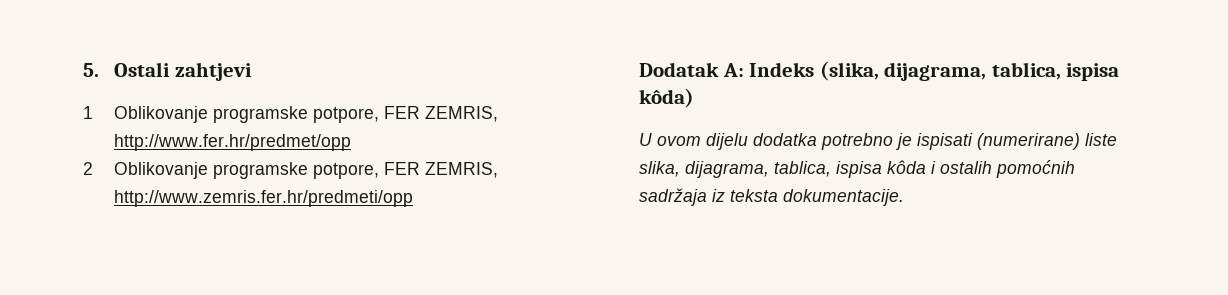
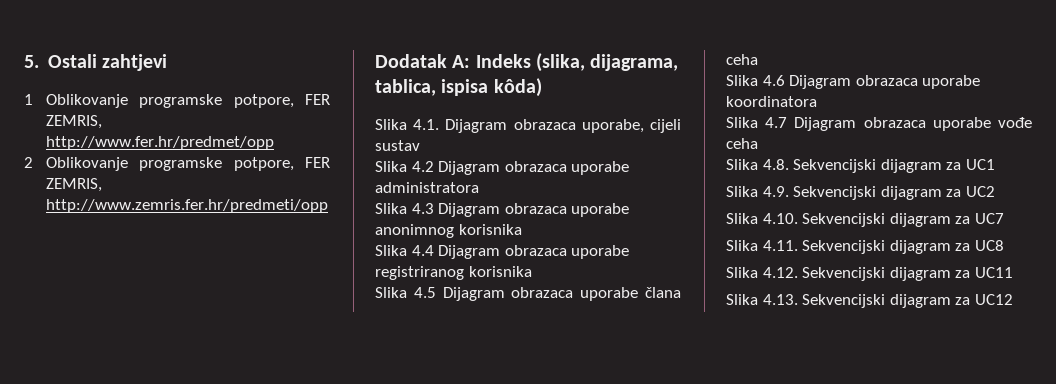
[639,133,1117,150] [639,160,1075,178] [639,188,904,206] U ovom dijelu dodatka potrebno je ispisati (numerirane) liste slika, dijagrama, tablica, ispisa kôda i ostalih pomoćnih sadržaja iz teksta dokumentacije. -> [375,119,681,133] [375,140,420,151] [375,161,630,175] [375,182,479,193] [375,203,630,217] [375,224,522,238] [375,245,630,259] [375,266,532,280] [375,287,681,301] [726,54,758,65] [726,75,981,89] [726,96,817,107] [726,117,1032,131] [726,138,758,149] [726,159,995,173] [726,186,995,200] [726,213,1004,227] [726,240,1004,254] [726,267,1013,281] [726,294,1013,308] Slika 4.1. Dijagram obrazaca uporabe, cijeli sustav // Slika 4.2 Dijagram obrazaca uporabe administratora // Slika 4.3 Dijagram obrazaca uporabe anonimnog korisnika // Slika 4.4 Dijagram obrazaca uporabe registriranog korisnika // Slika 4.5 Dijagram obrazaca uporabe člana ceha // Slika 4.6 Dijagram obrazaca uporabe koordinatora // Slika 4.7 Dijagram obrazaca uporabe vođe ceha // Slika 4.8. Sekvencijski dijagram za UC1 // Slika 4.9. Sekvencijski dijagram za UC2 // Slika 4.10. Sekvencijski dijagram za UC7 // Slika 4.11. Sekvencijski dijagram za UC8 // Slika 4.12. Sekvencijski dijagram za UC11 // Slika 4.13. Sekvencijski dijagram za UC12

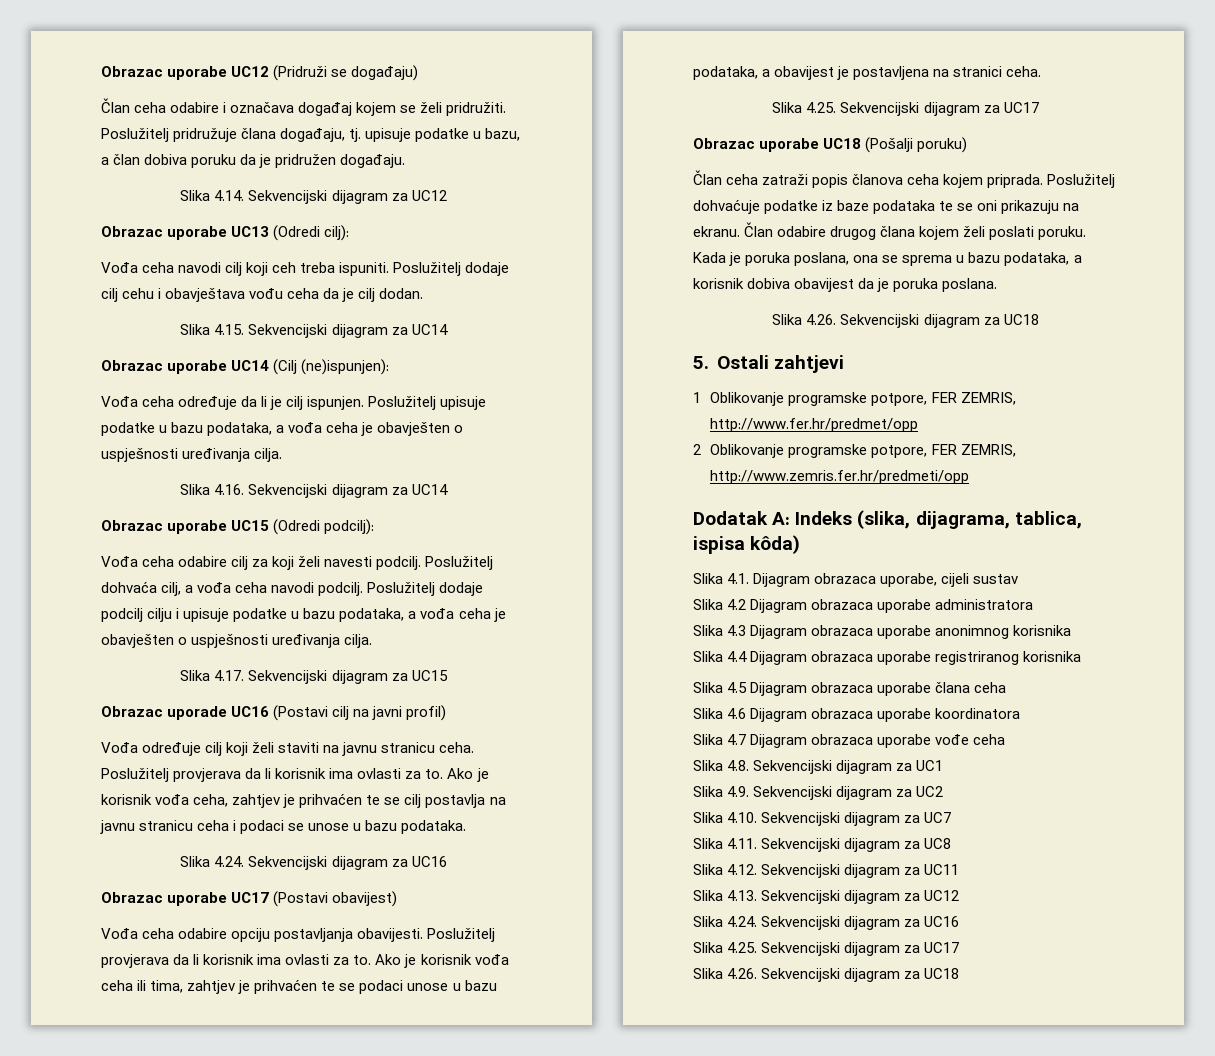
(24, 61) none -> [101,65,419,81] [101,98,507,116] [101,128,521,142] [101,154,406,168] [180,190,447,204] [101,225,350,241] [101,262,510,276] [101,288,424,302] [180,324,448,338] [101,359,390,375] [101,396,487,410] [101,422,464,436] [101,448,283,462] [180,484,448,498] [101,519,375,535] [101,556,494,570] [101,581,484,596] [101,608,506,622] [101,634,373,648] [180,670,448,684] [101,705,447,721] [101,742,475,756] [101,768,489,782] [101,793,506,808] [100,820,467,834] [180,856,447,870] [101,891,398,907] [101,928,496,942] [101,954,509,968] [101,979,497,994] [693,66,1042,80] [772,102,1039,116] [693,137,968,153] [693,170,1116,188] [693,199,1080,214] [693,222,1087,240] [693,252,1082,266] [693,278,998,292] [772,314,1039,328] Obrazac uporabe UC12 (Pridruži se događaju) // Član ceha odabire i označava događaj kojem se želi pridružiti. Poslužitelj pridružuje člana događaju, tj. upisuje podatke u bazu, a član dobiva poruku da je pridružen događaju. // Slika 4.14. Sekvencijski dijagram za UC12 // Obrazac uporabe UC13 (Odredi cilj): // Vođa ceha navodi cilj koji ceh treba ispuniti. Poslužitelj dodaje cilj cehu i obavještava vođu ceha da je cilj dodan. // Slika 4.15. Sekvencijski dijagram za UC14 // Obrazac uporabe UC14 (Cilj (ne)ispunjen): // Vođa ceha određuje da li je cilj ispunjen. Poslužitelj upisuje podatke u bazu podataka, a vođa ceha je obavješten o uspješnosti uređivanja cilja. // Slika 4.16. Sekvencijski dijagram za UC14 // Obrazac uporabe UC15 (Odredi podcilj): // Vođa ceha odabire cilj za koji želi navesti podcilj. Poslužitelj dohvaća cilj, a vođa ceha navodi podcilj. Poslužitelj dodaje podcilj cilju i upisuje podatke u bazu podataka, a vođa ceha je obavješten o uspješnosti uređivanja cilja. // Slika 4.17. Sekvencijski dijagram za UC15 // Obrazac uporade UC16 (Postavi cilj na javni profil) // Vođa određuje cilj koji želi staviti na javnu stranicu ceha. Poslužitelj provjerava da li korisnik ima ovlasti za to. Ako je korisnik vođa ceha, zahtjev je prihvaćen te se cilj postavlja na javnu stranicu ceha i podaci se unose u bazu podataka. // Slika 4.24. Sekvencijski dijagram za UC16 // Obrazac uporabe UC17 (Postavi obavijest) // Vođa ceha odabire opciju postavljanja obavijesti. Poslužitelj provjerava da li korisnik ima ovlasti za to. Ako je korisnik vođa ceha ili tima, zahtjev je prihvaćen te se podaci unose u bazu podataka, a obavijest je postavljena na stranici ceha. // Slika 4.25. Sekvencijski dijagram za UC17 // Obrazac uporabe UC18 (Pošalji poruku) // Član ceha zatraži popis članova ceha kojem priprada. Poslužitelj dohvaćuje podatke iz baze podataka te se oni prikazuju na ekranu. Član odabire drugog člana kojem želi poslati poruku. Kada je poruka poslana, ona se sprema u bazu podataka, a korisnik dobiva obavijest da je poruka poslana. // Slika 4.26. Sekvencijski dijagram za UC18 //
(1013, 299) none -> [693,916,960,930] [693,942,960,956] [693,968,960,982] // Slika 4.24. Sekvencijski dijagram za UC16 // Slika 4.25. Sekvencijski dijagram za UC17 // Slika 4.26. Sekvencijski dijagram za UC18

